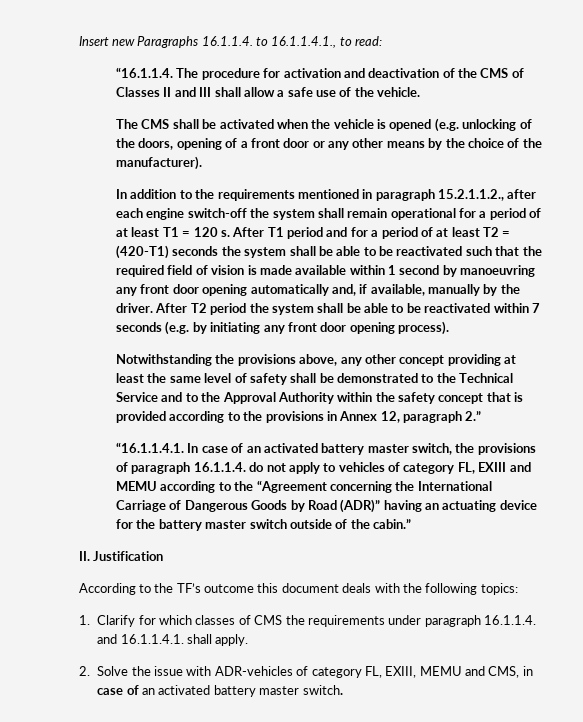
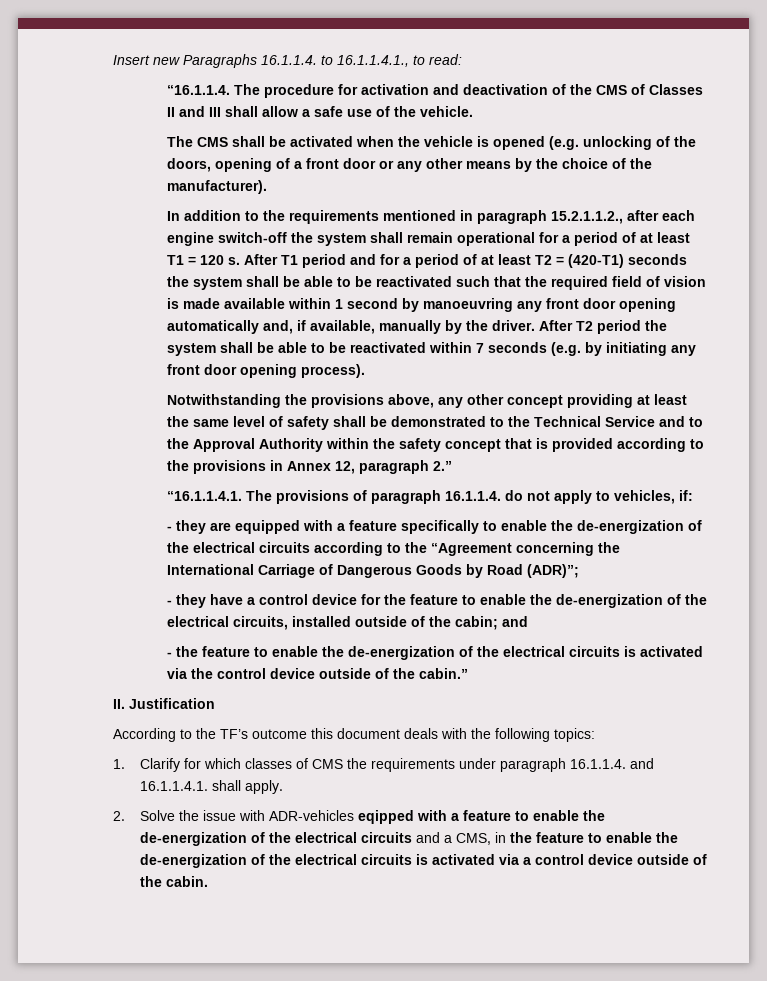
[187,443,475,455] In case of an activated battery master switch, the -> [245,490,272,501] The
[338,462,531,474] [116,481,158,491] vehicles of category FL, EXIII and MEMU -> [613,490,693,504] [166,520,702,534] [166,542,310,553] vehicles, if: // - they are equipped with a feature specifically to enable the de-energization of the electrical circuits
[340,499,537,513] [116,519,287,531] (ADR)” having an actuating device for the battery master switch -> [526,564,579,578] [166,594,707,608] [166,616,528,630] [166,646,703,660] [166,668,315,679] (ADR)”; // - they have a control device for the feature to enable the de-energization of the electrical circuits, installed outside of the cabin; and // - the feature to enable the de-energization of the electrical circuits is activated via the control device
[296,666,533,678] [97,685,343,697] of category FL, EXIII, MEMU and CMS, in case of an activated battery master switch. -> [357,810,605,824] [139,832,678,846] [139,854,707,868] [139,876,208,887] eqipped with a feature to enable the de-energization of the electrical circuits and a CMS, in the feature to enable the de-energization of the electrical circuits is activated via a control device outside of the cabin.

